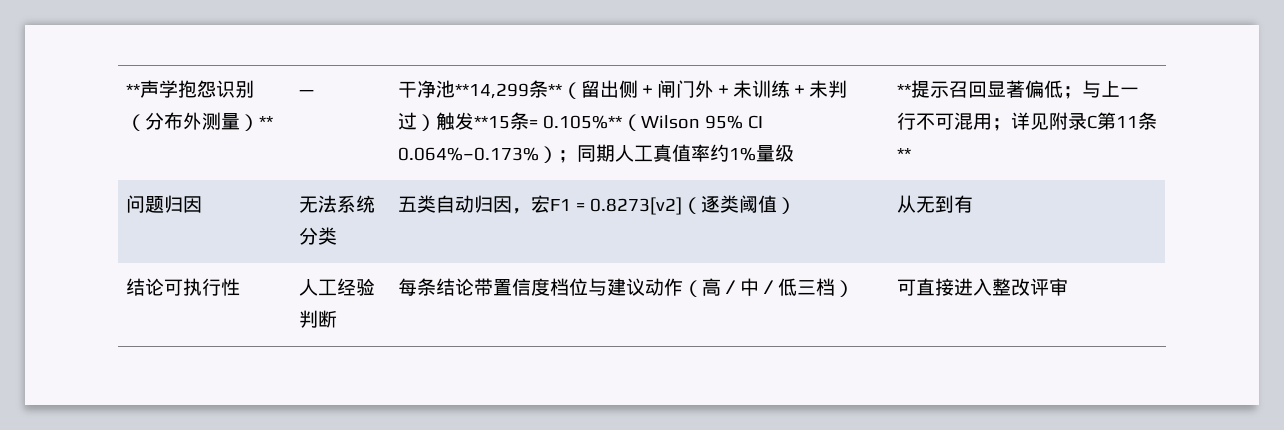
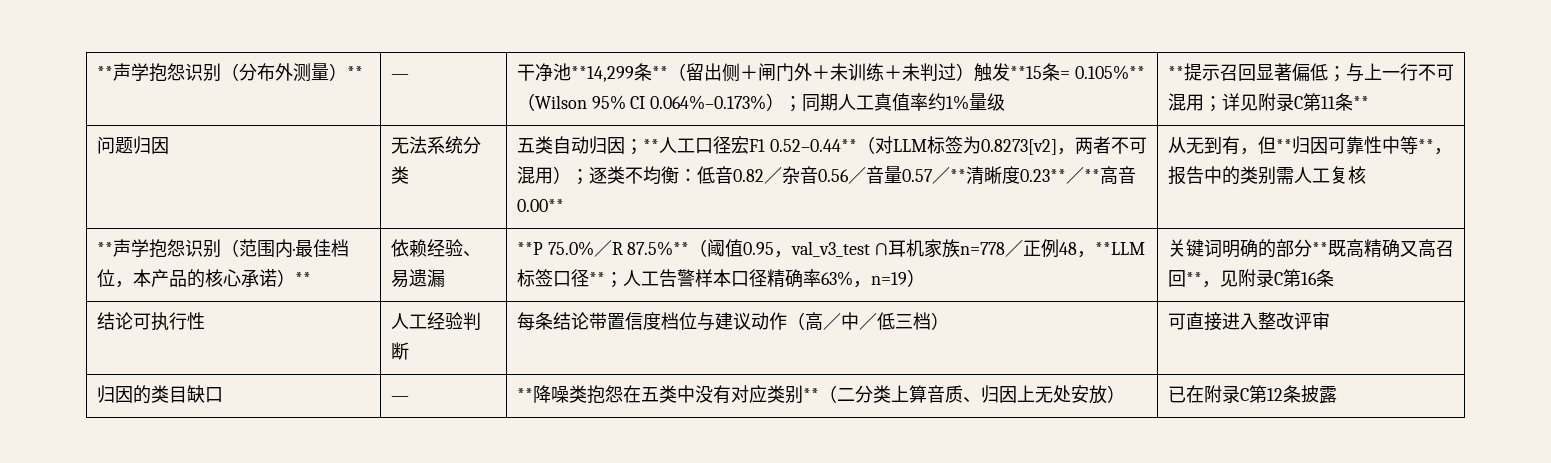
[512,195,797,215] [897,195,974,213] ，宏F1 = 0.8273[v2]（逐类阈值） | 从无到有 -> [624,136,1147,155] [516,166,1136,185] [516,199,564,212] [1167,136,1452,155] [1167,166,1366,185] [96,239,349,258] [96,269,311,288] [390,239,481,257] [390,269,445,288] [516,239,1146,258] [516,269,925,288] [1167,239,1454,258] [1167,269,1334,288] ；**人工口径宏F1 0.52–0.44**（对LLM标签为0.8273[v2]，两者不可混用）；逐类不均衡：低音0.82／杂音0.56／音量0.57／**清晰度0.23**／**高音0.00** | 从无到有，但**归因可靠性中等**，报告中的类别需人工复核 // **声学抱怨识别（范围内·最佳档位，本产品的核心承诺）** | 依赖经验、易遗漏 | **P 75.0%／R 87.5%**（阈值0.95，val_v3_test ∩耳机家族n=778／正例48，**LLM标签口径**；人工告警样本口径精确率63%，n=19） | 关键词明确的部分**既高精确又高召回**，见附录C第16条
(1069, 287) none -> [96,385,223,404] [390,396,409,401] [516,385,1125,404] [1167,385,1337,403] // 归因的类目缺口 | — | **降噪类抱怨在五类中没有对应类别**（二分类上算音质、归因上无处安放） | 已在附录C第12条披露

